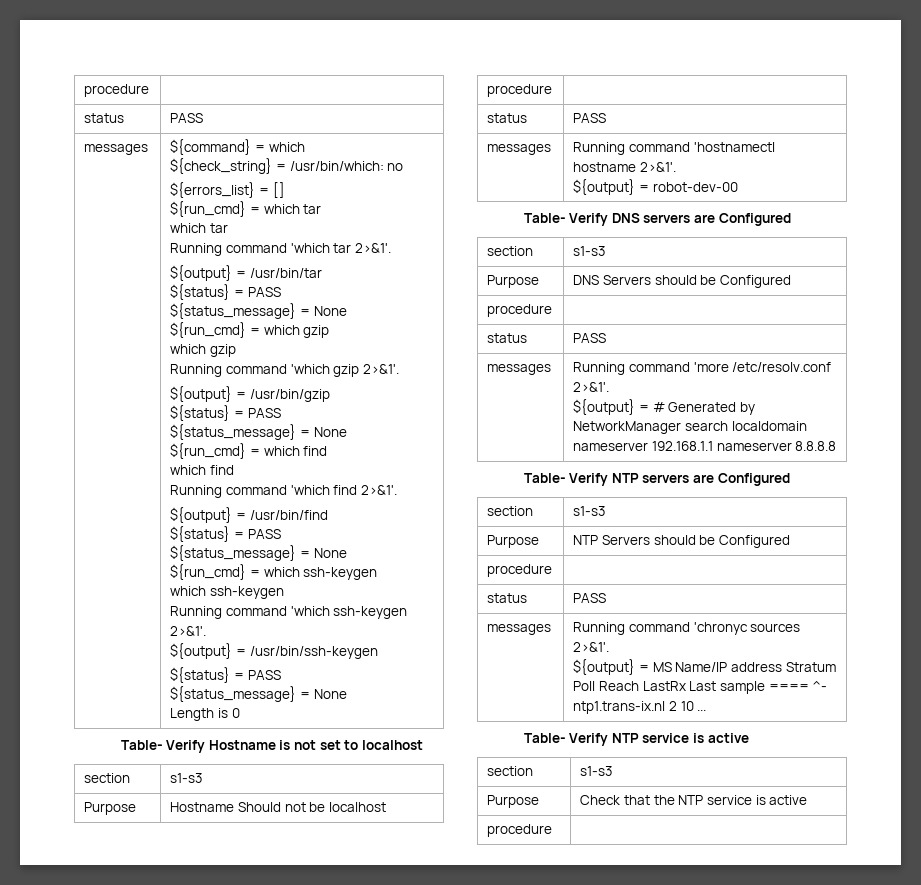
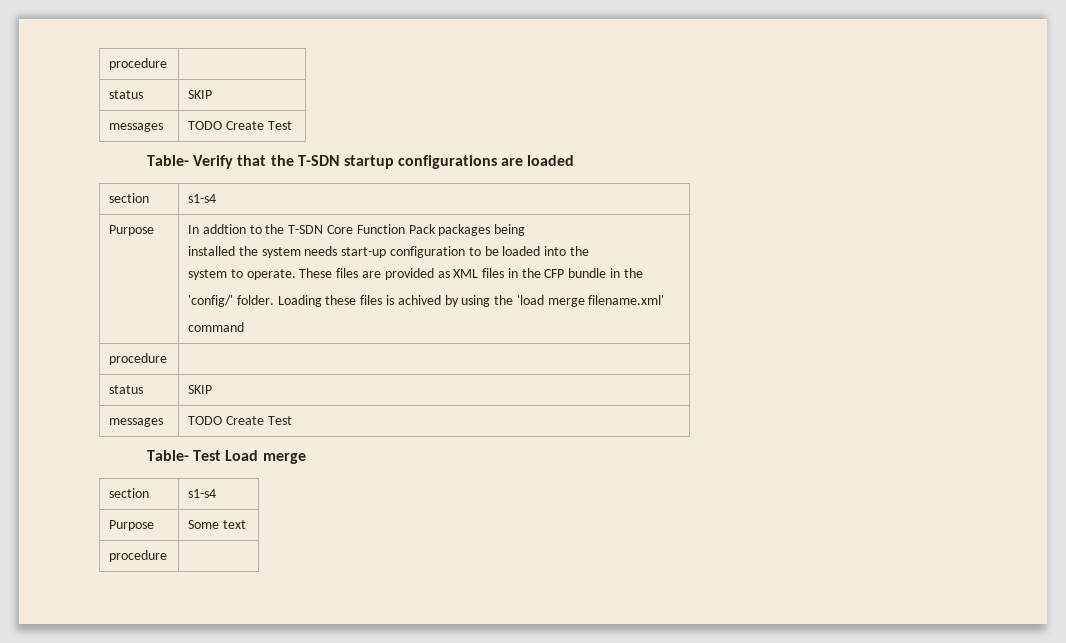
[84,84,150,97] [84,113,125,123] [170,113,204,123] [84,144,149,155] [170,139,305,155] [170,158,404,174] [170,182,285,198] [170,201,322,217] [170,223,228,233] [170,243,391,256] [170,265,322,281] [170,284,281,300] [170,303,347,319] [170,322,330,338] [170,344,236,357] [170,364,399,377] [170,386,330,402] [170,405,281,421] [170,424,347,440] [170,443,328,459] [170,465,234,475] [170,485,397,498] [170,507,328,523] [170,526,281,542] [170,545,347,561] [170,564,378,580] [170,586,284,599] [170,606,408,619] [170,626,207,636] [170,643,378,659] [170,667,281,683] [170,686,347,702] [170,708,240,721] [120,740,424,753] [84,773,131,783] [170,773,203,783] [84,802,137,815] [170,802,386,812] [487,84,553,97] [487,113,528,123] [573,113,607,123] [487,144,552,155] [573,142,775,155] [573,162,676,172] [573,179,738,195] [523,213,791,226] [487,246,534,256] [573,246,606,256] [487,275,540,288] [573,275,791,288] [487,304,553,317] [487,333,528,343] [573,333,607,343] [487,364,552,375] [573,362,832,375] [573,382,610,392] [573,399,755,415] [573,421,807,434] [573,441,837,451] [523,473,790,486] [487,506,534,516] [573,506,606,516] [487,535,540,548] [573,535,790,548] [487,564,553,577] [487,593,528,603] [573,593,607,603] [487,624,552,635] [573,622,801,635] [573,642,610,652] [573,659,836,675] [573,680,828,694] [573,701,707,714] [523,733,749,746] [487,766,534,776] [580,766,613,776] [487,795,540,808] [580,795,808,805] procedure | // status | PASS // messages | ${command} = which // ${check_string} = /usr/bin/which: no // ${errors_list} = [] // ${run_cmd} = which tar // which tar // Running command 'which tar 2>&1'. // ${output} = /usr/bin/tar // ${status} = PASS // ${status_message} = None // ${run_cmd} = which gzip // which gzip // Running command 'which gzip 2>&1'. // ${output} = /usr/bin/gzip // ${status} = PASS // ${status_message} = None // ${run_cmd} = which find // which find // Running command 'which find 2>&1'. // ${output} = /usr/bin/find // ${status} = PASS // ${status_message} = None // ${run_cmd} = which ssh-keygen // which ssh-keygen // Running command 'which ssh-keygen 2>&1'. // ${output} = /usr/bin/ssh-keygen // ${status} = PASS // ${status_message} = None // Length is 0 // Table- Verify Hostname is not set to localhost // section | s1-s3 // Purpose | Hostname Should not be localhost // procedure | // status | PASS // messages | Running command 'hostnamectl hostname 2>&1'. // ${output} = robot-dev-00 // Table- Verify DNS servers are Configured // section | s1-s3 // Purpose | DNS Servers should be Configured // procedure | // status | PASS // messages | Running command 'more /etc/resolv.conf 2>&1'. // ${output} = # Generated by NetworkManager search localdomain nameserver 192.168.1.1 nameserver 8.8.8.8 // Table- Verify NTP servers are Configured // section | s1-s3 // Purpose | NTP Servers should be Configured // procedure | // status | PASS // messages | Running command 'chronyc sources 2>&1'. // ${output} = MS Name/IP address Stratum Poll Reach LastRx Last sample ==== ^- ntp1.trans-ix.nl 2 10 ... // Table- Verify NTP service is active // section | s1-s3 // Purpose | Check that the NTP service is active -> [109,58,168,70] [109,90,144,99] [188,90,213,99] [109,123,164,132] [188,121,292,130] [146,155,575,169] [109,193,150,203] [188,194,217,203] [109,225,155,236] [188,224,526,236] [188,246,589,258] [188,268,643,280] [188,295,665,307] [188,322,245,332] [109,353,168,365] [109,385,144,394] [188,385,213,394] [109,418,164,427] [188,416,292,425] [146,450,306,464] [109,488,150,498] [188,489,217,498] [109,520,155,531] [188,520,246,529] procedure | // status | SKIP // messages | TODO Create Test // Table- Verify that the T-SDN startup configurations are loaded // section | s1-s4 // Purpose | In addtion to the T-SDN Core Function Pack packages being // installed the system needs start-up configuration to be loaded into the // system to operate. These files are provided as XML files in the CFP bundle in the // 'config/' folder. Loading these files is achived by using the 'load merge filename.xml' // command // procedure | // status | SKIP // messages | TODO Create Test // Table- Test Load merge // section | s1-s4 // Purpose | Some text

